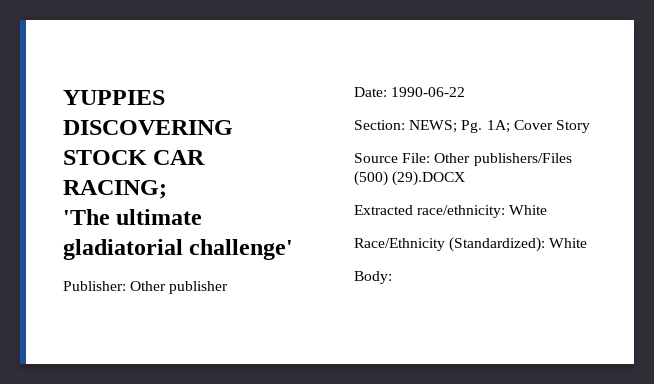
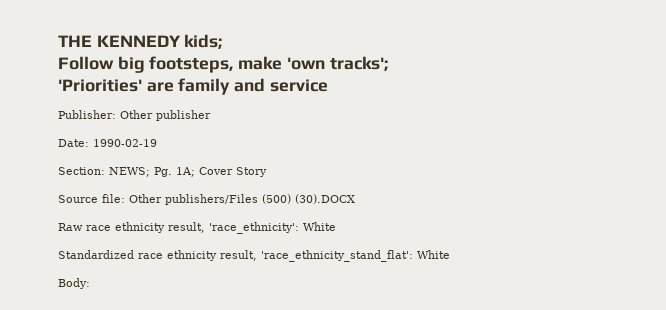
[63,90,165,105] [63,120,233,135] [63,150,206,165] [63,180,167,199] [63,209,203,225] [63,239,294,260] YUPPIES DISCOVERING STOCK CAR RACING; // 'The ultimate gladiatorial challenge' -> [58,34,223,49] [58,56,388,73] [58,78,328,95] THE KENNEDY kids; // Follow big footsteps, make 'own tracks'; // 'Priorities' are family and service
[391,87,466,97] 1990-06-22 -> [93,139,157,147] 1990-02-19
[402,153,431,163] File: -> [102,194,125,203] file:
[392,171,466,186] [354,205,548,218] [354,237,546,252] (29).DOCX // Extracted race/ethnicity: White // Race/Ethnicity (Standardized): -> [295,194,355,204] [58,222,336,234] [58,250,413,262] (30).DOCX // Raw race ethnicity result, 'race_ethnicity': White // Standardized race ethnicity result, 'race_ethnicity_stand_flat':

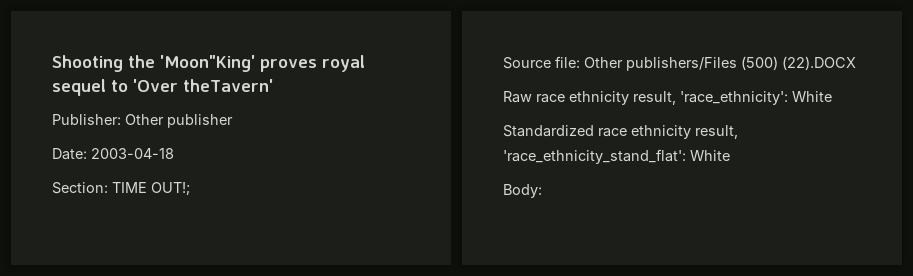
[58,34,223,49] [58,56,388,73] [58,78,328,95] THE KENNEDY kids; // Follow big footsteps, make 'own tracks'; // 'Priorities' are family and service -> [52,55,365,72] [52,79,273,96] Shooting the 'Moon"King' proves royal sequel to 'Over theTavern'
[93,139,157,147] 1990-02-19 -> [91,148,174,159] 2003-04-18
[109,167,267,177] NEWS; Pg. 1A; Cover Story -> [112,182,190,196] TIME OUT!;
[295,194,355,204] (30).DOCX -> [782,56,856,70] (22).DOCX

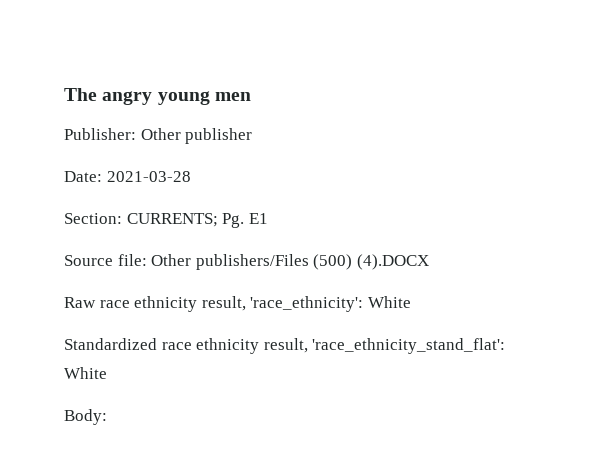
[52,55,365,72] [52,79,273,96] Shooting the 'Moon"King' proves royal sequel to 'Over theTavern' -> [64,88,251,105] The angry young men
[91,148,174,159] 2003-04-18 -> [106,171,191,182] 2021-03-28
[112,182,190,196] TIME OUT!; -> [126,213,268,228] CURRENTS; Pg. E1
[782,56,856,70] (22).DOCX -> [356,254,429,270] (4).DOCX

